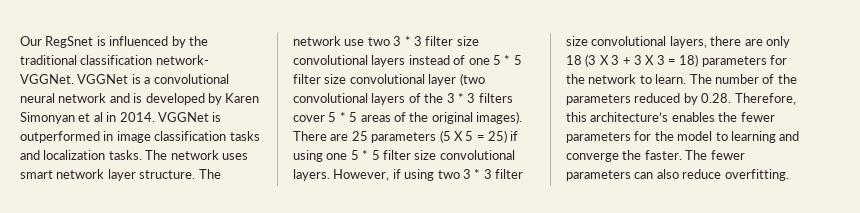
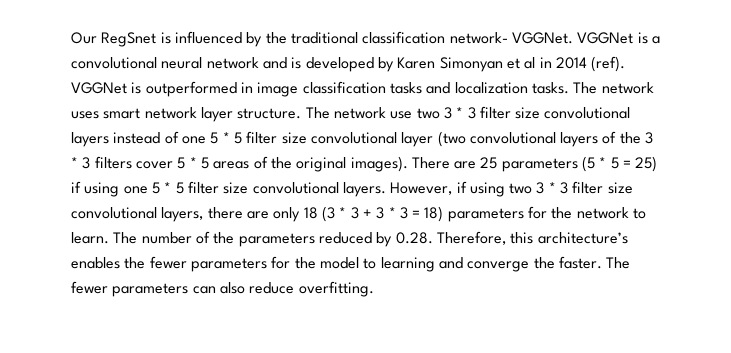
[119,112,155,122] 2014. -> [555,56,626,72] 2014 (ref).
[453,131,463,141] X -> [599,157,607,168] *
[599,55,609,65] X -> [339,207,347,218] *
[645,55,655,65] X -> [388,207,396,218] *

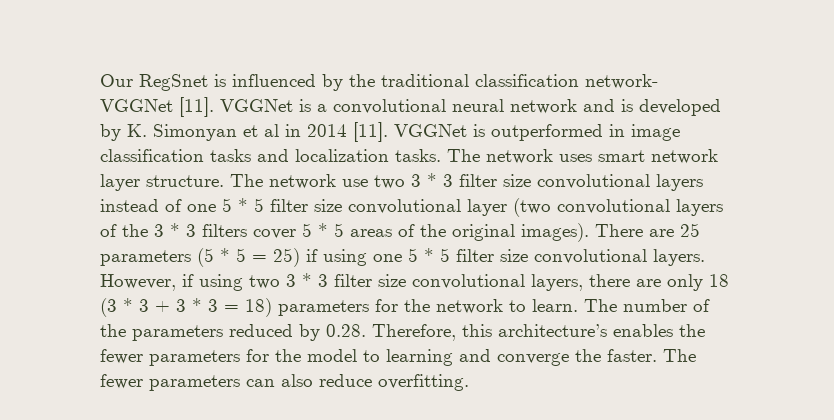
[511,32,573,44] VGGNet. -> [100,97,214,117] VGGNet [11].
[397,57,436,69] Karen -> [127,124,147,137] K.
[591,56,626,72] (ref). -> [353,122,388,142] [11].

